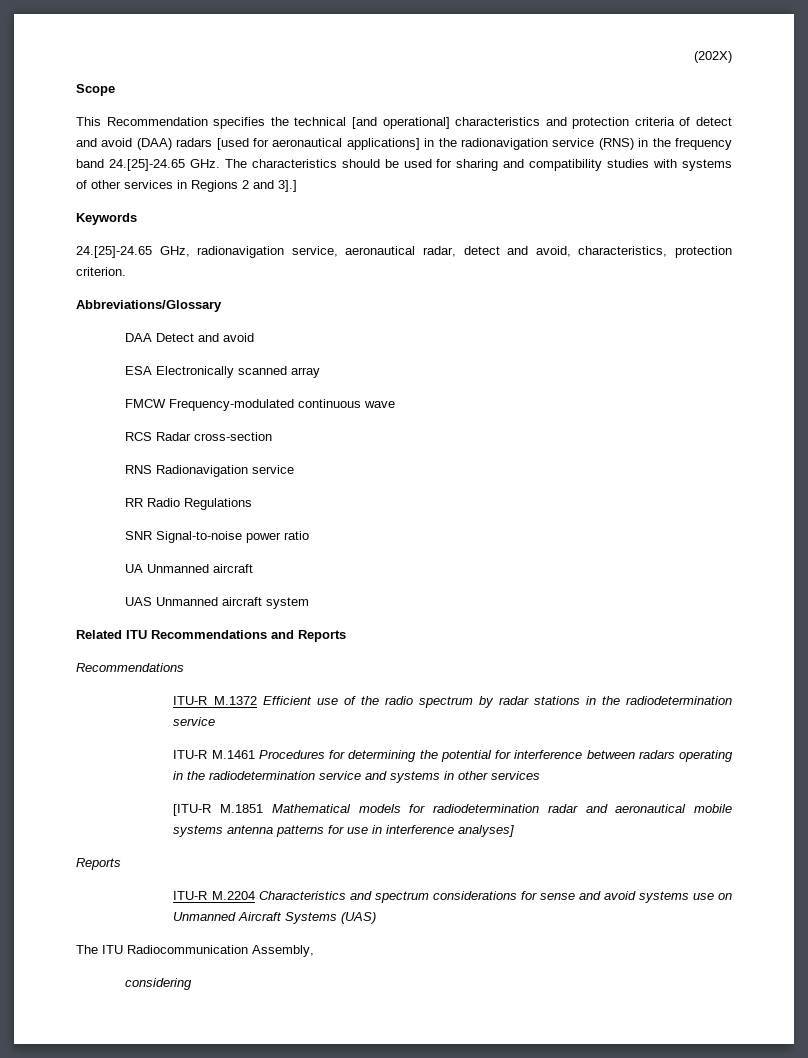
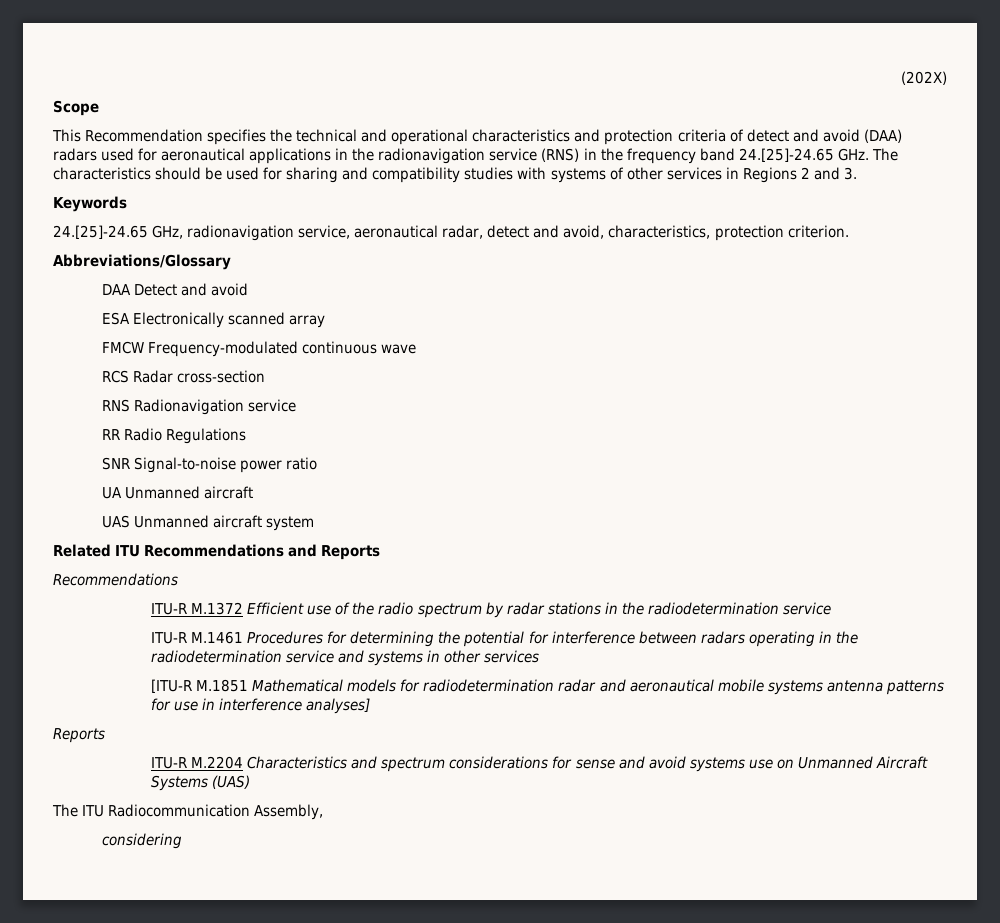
[351,117,450,129] [and operational] -> [361,129,469,145] and operational
[216,138,249,150] [used -> [101,148,135,161] used
[346,138,420,150] applications] -> [249,148,332,164] applications
[278,180,297,192] 3].] -> [843,167,857,180] 3.

